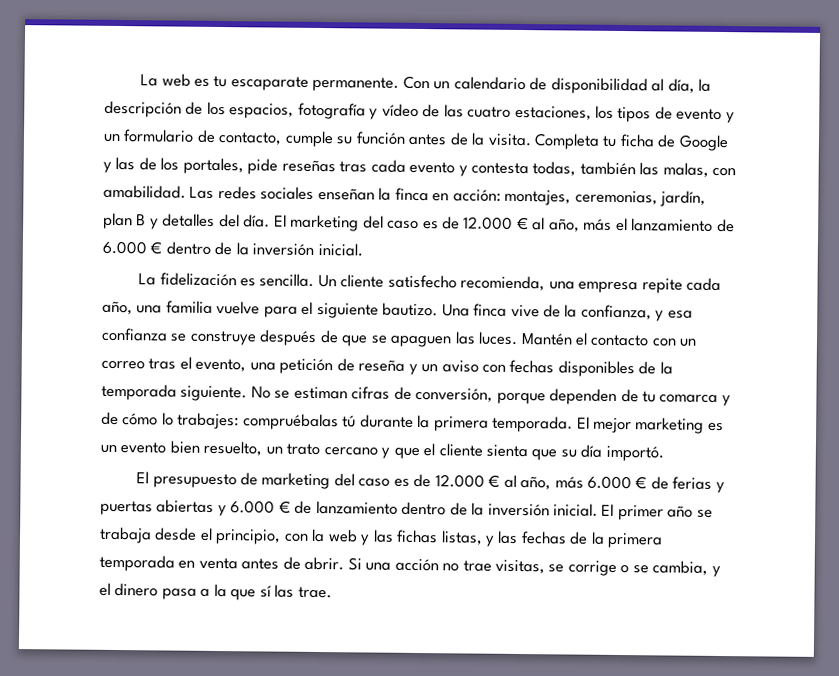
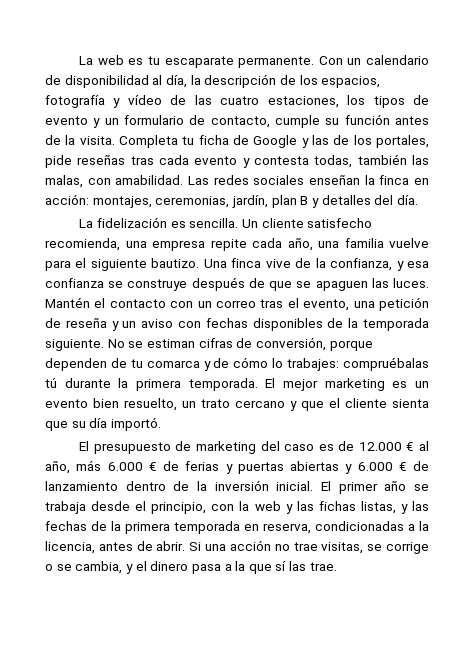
[273,214,735,233] [102,240,363,257] El marketing del caso es de 12.000 € al año, más el lanzamiento de 6.000 € dentro de la inversión inicial. -> (418, 200) none
[198,557,238,570] venta -> [263,521,429,534] [45,541,95,554] reserva, condicionadas a la licencia,

